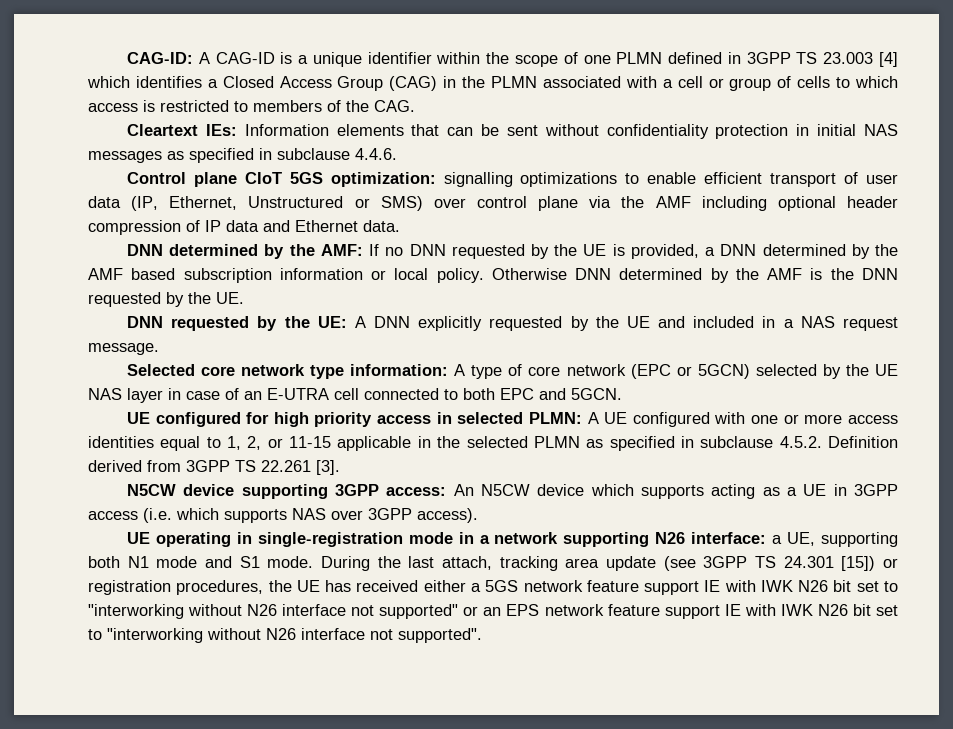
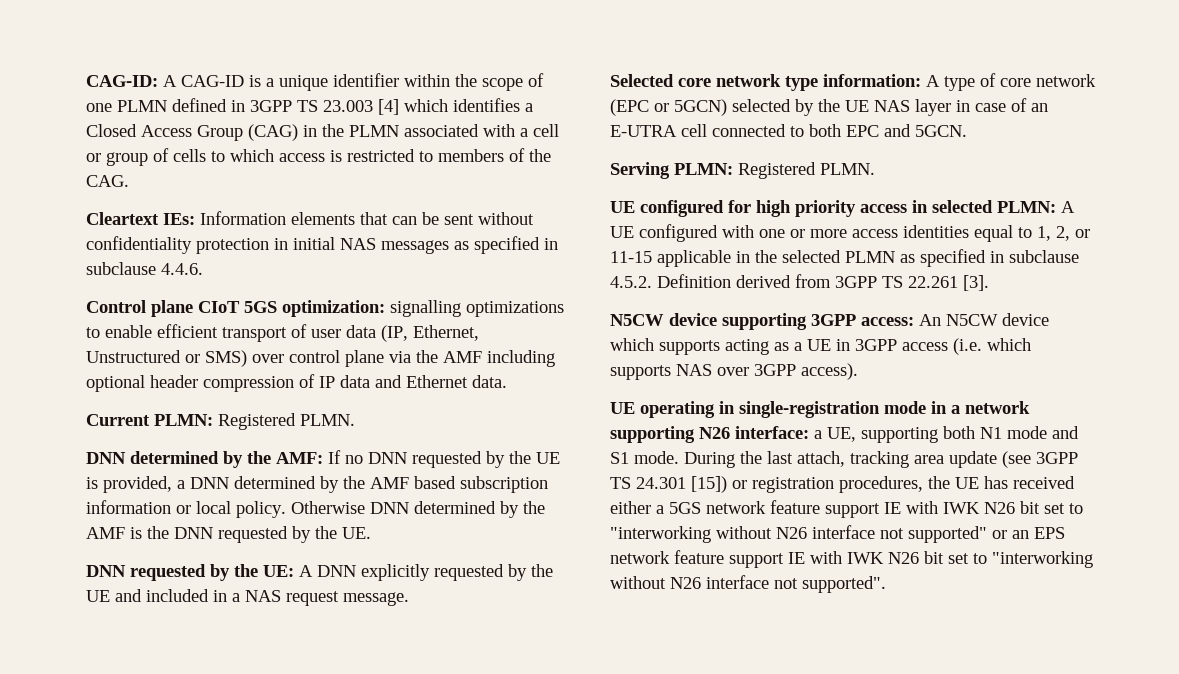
(400, 226) none -> [86,413,355,430] // Current PLMN: Registered PLMN.
(622, 394) none -> [610,162,875,179] // Serving PLMN: Registered PLMN.

